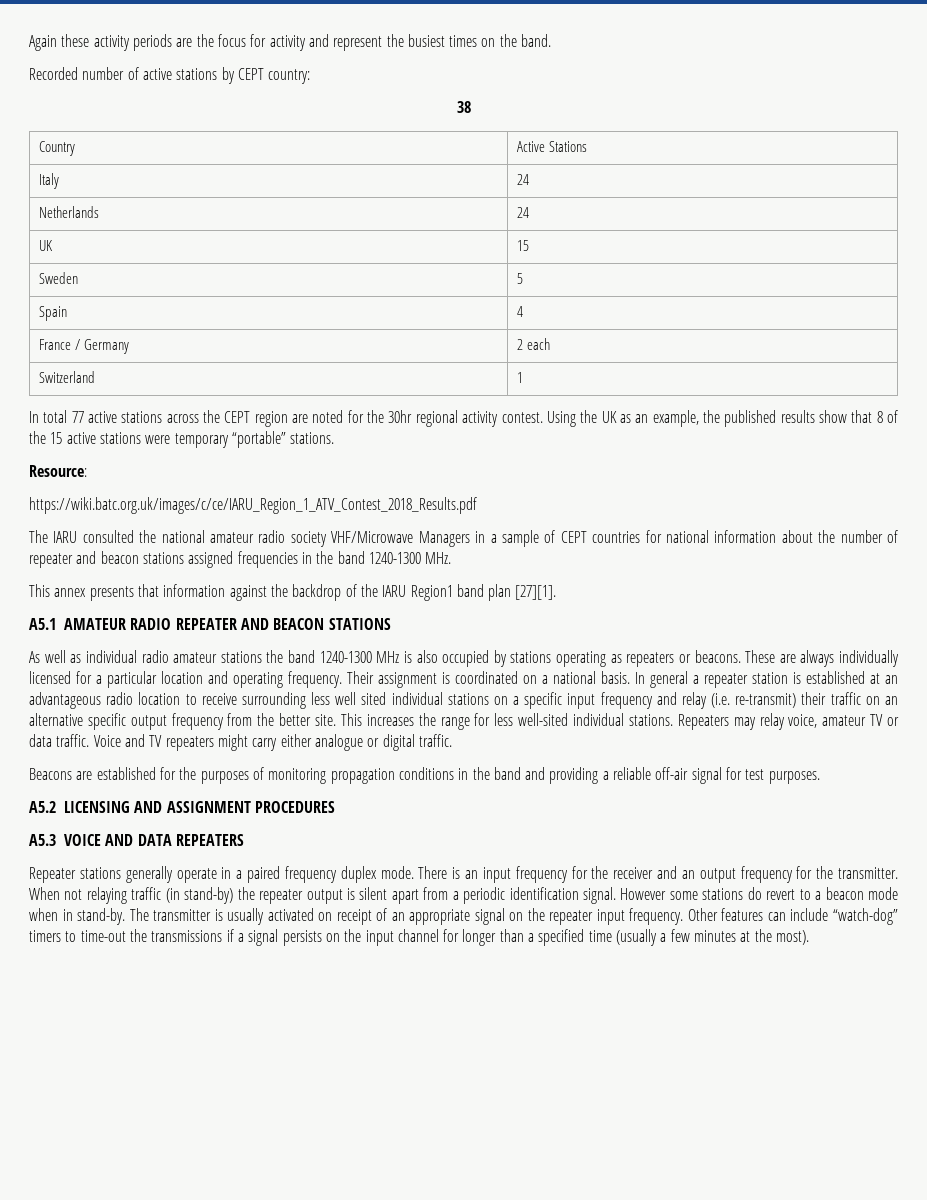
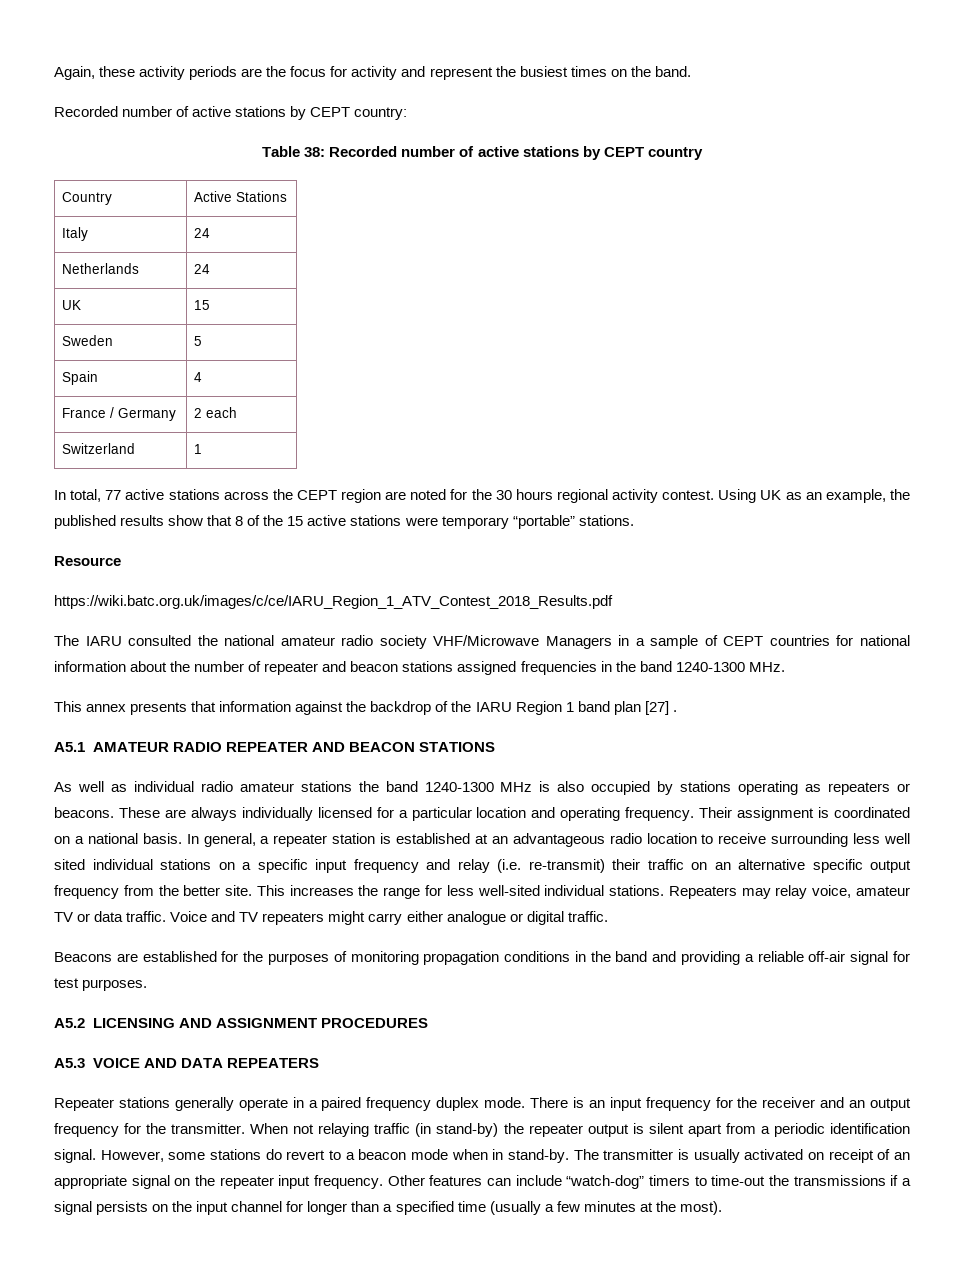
[29,35,57,51] Again -> [54,66,95,80] Again,
[456,101,471,113] 38 -> [262,146,703,160] Table 38: Recorded number of active stations by CEPT country
[43,410,68,423] total -> [70,489,102,502] total,
[388,410,413,423] 30hr -> [495,489,553,500] 30 hours
[580,410,598,423] the -> (757, 496) none
[29,465,87,477] Resource: -> [54,556,121,566] Resource
[410,584,557,601] Region1 band plan [27][1]. -> [515,701,677,715] Region 1 band plan [27] .
[650,671,688,688] general -> [203,833,256,847] general,
[620,888,667,900] However -> [100,1150,164,1162] However,

